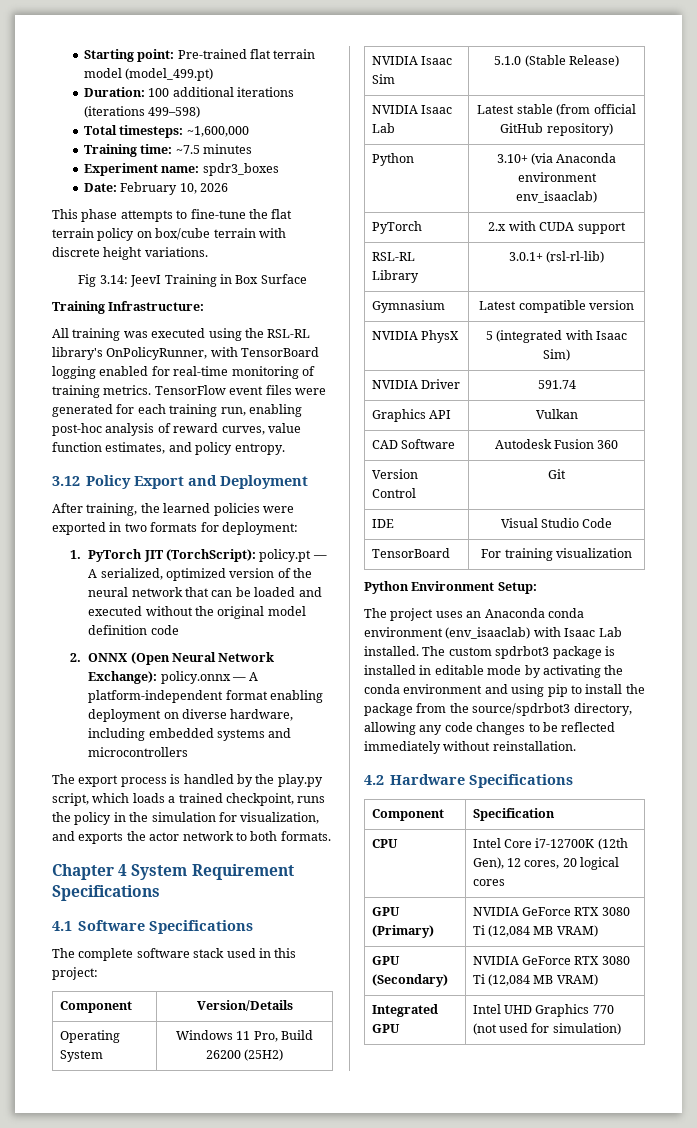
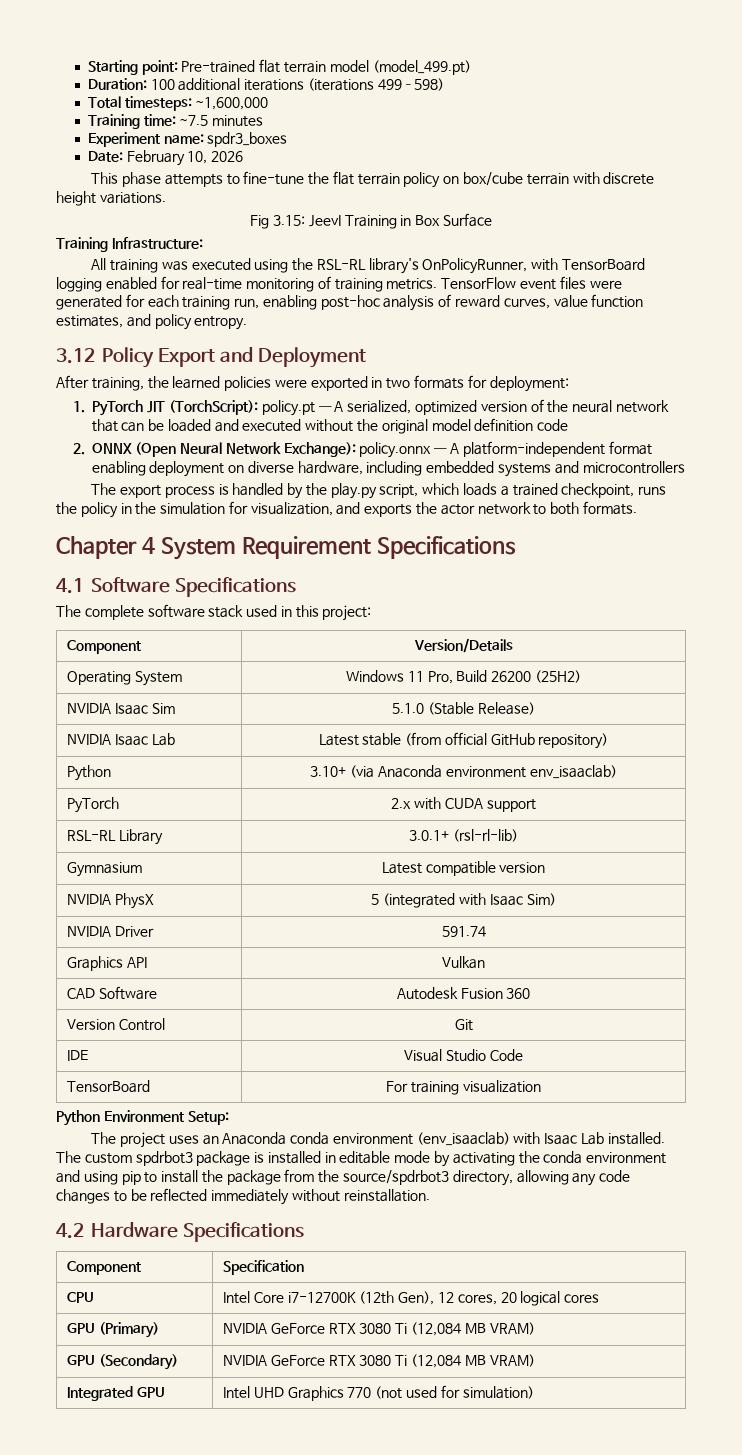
[99,275,128,284] 3.14: -> [272,215,305,226] 3.15:

